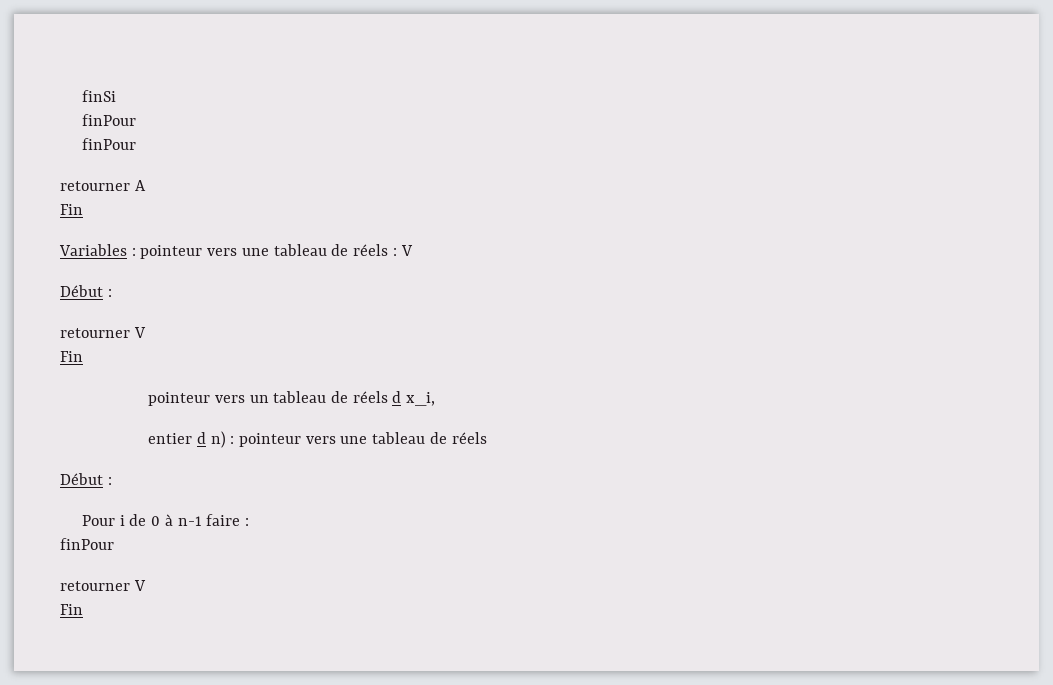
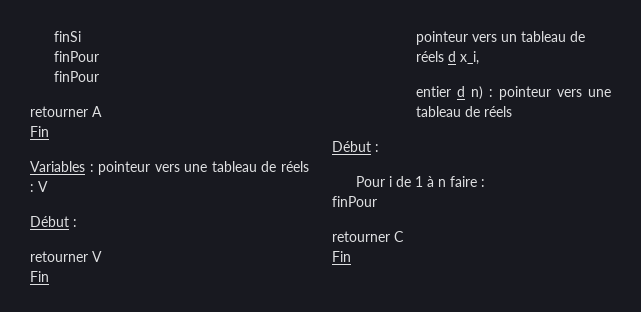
[151,514,202,526] 0 à n-1 -> [414,176,446,187] 1 à n
[133,580,146,591] V -> [394,231,404,242] C

